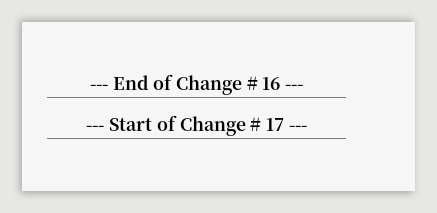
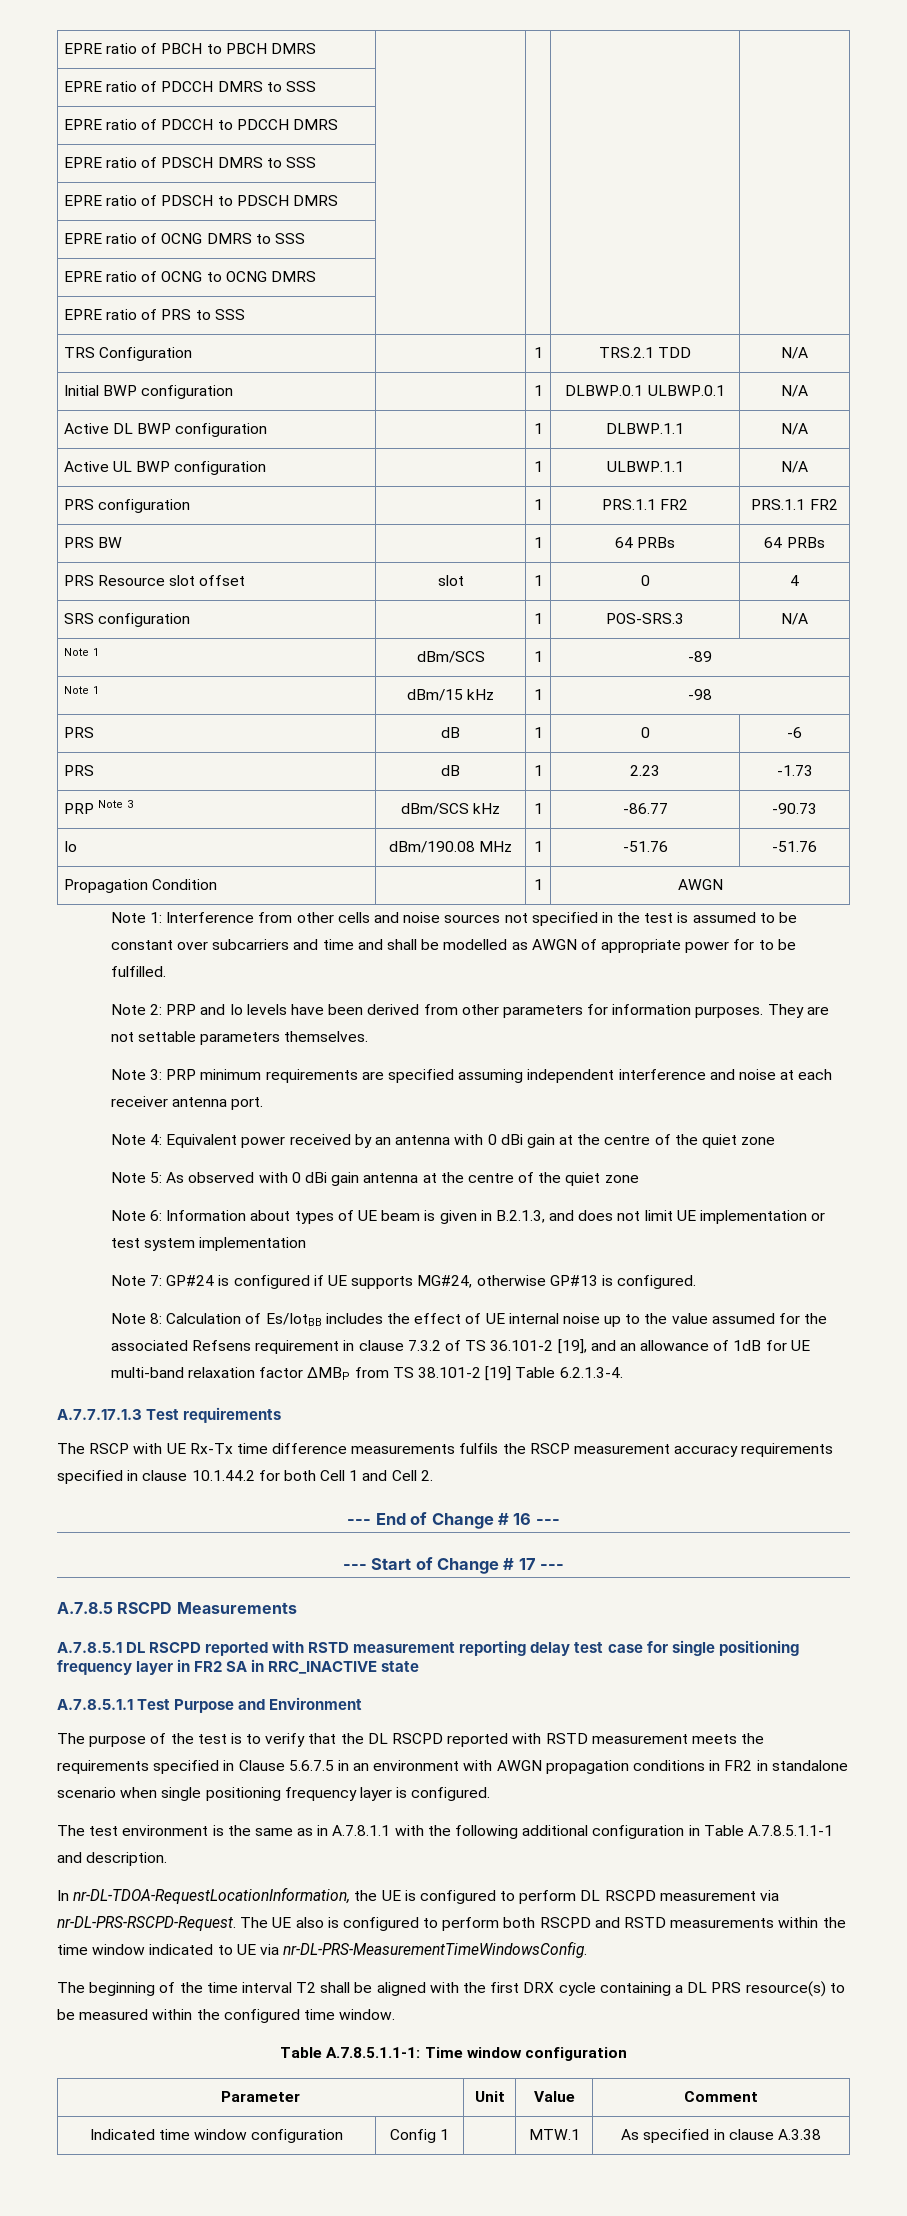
(89, 87) none -> [63,43,317,54] [63,81,317,92] [63,119,339,130] [63,157,317,168] [63,195,339,206] [63,233,306,244] [63,271,317,282] [63,309,245,320] [63,347,193,361] [533,347,543,358] [598,347,692,358] [781,347,808,359] [63,385,234,399] [533,385,543,396] [565,385,725,396] [781,385,808,397] [63,423,268,437] [533,423,543,434] [606,423,684,434] [781,423,808,435] [63,461,267,475] [533,461,543,472] [606,461,684,472] [781,461,808,473] [63,499,191,513] [533,499,543,510] [601,499,689,510] [751,499,838,510] [63,537,123,548] [533,537,543,548] [614,537,676,548] [764,537,825,548] [63,575,246,586] [437,575,464,586] [533,575,543,586] [640,575,650,586] [790,575,799,586] [63,613,191,627] [533,613,543,624] [606,613,684,624] [781,613,808,625] [63,648,100,656] [416,651,485,663] [533,651,543,662] [688,651,712,662] [63,686,100,694] [406,689,495,701] [533,689,543,700] [688,689,712,700] [63,727,94,738] [440,727,460,738] [533,727,543,738] [640,727,650,738] [787,727,802,738] [63,765,94,776] [440,765,460,776] [533,765,543,776] [630,765,660,776] [776,765,813,776] [63,800,134,814] [400,803,501,815] [533,803,543,814] [622,803,668,814] [772,803,817,814] [63,841,77,852] [388,841,513,853] [533,841,543,852] [622,841,668,852] [772,841,817,852] [63,879,218,893] [533,879,543,890] [677,879,723,890] [110,912,798,926] [110,939,796,953] [110,966,166,977] [110,1004,829,1018] [110,1031,369,1045] [110,1069,833,1083] [110,1096,264,1110] [110,1134,776,1148] [110,1172,639,1186] [110,1210,826,1224] [110,1237,307,1251] [110,1275,697,1289] [110,1313,828,1327] [110,1339,810,1354] [110,1366,623,1381] [57,1407,282,1423] [57,1443,834,1457] [57,1470,433,1484] EPRE ratio of PBCH to PBCH DMRS | | | | // EPRE ratio of PDCCH DMRS to SSS | | | | // EPRE ratio of PDCCH to PDCCH DMRS | | | | // EPRE ratio of PDSCH DMRS to SSS | | | | // EPRE ratio of PDSCH to PDSCH DMRS | | | | // EPRE ratio of OCNG DMRS to SSS | | | | // EPRE ratio of OCNG to OCNG DMRS | | | | // EPRE ratio of PRS to SSS | | | | // TRS Configuration | | 1 | TRS.2.1 TDD | N/A // Initial BWP configuration | | 1 | DLBWP.0.1 ULBWP.0.1 | N/A // Active DL BWP configuration | | 1 | DLBWP.1.1 | N/A // Active UL BWP configuration | | 1 | ULBWP.1.1 | N/A // PRS configuration | | 1 | PRS.1.1 FR2 | PRS.1.1 FR2 // PRS BW | | 1 | 64 PRBs | 64 PRBs // PRS Resource slot offset | slot | 1 | 0 | 4 // SRS configuration | | 1 | POS-SRS.3 | N/A // Note 1 | dBm/SCS | 1 | -89 // Note 1 | dBm/15 kHz | 1 | -98 // PRS | dB | 1 | 0 | -6 // PRS | dB | 1 | 2.23 | -1.73 // PRP Note 3 | dBm/SCS kHz | 1 | -86.77 | -90.73 // Io | dBm/190.08 MHz | 1 | -51.76 | -51.76 // Propagation Condition | | 1 | AWGN // Note 1: Interference from other cells and noise sources not specified in the test is assumed to be constant over subcarriers and time and shall be modelled as AWGN of appropriate power for to be fulfilled. // Note 2: PRP and Io levels have been derived from other parameters for information purposes. They are not settable parameters themselves. // Note 3: PRP minimum requirements are specified assuming independent interference and noise at each receiver antenna port. // Note 4: Equivalent power received by an antenna with 0 dBi gain at the centre of the quiet zone // Note 5: As observed with 0 dBi gain antenna at the centre of the quiet zone // Note 6: Information about types of UE beam is given in B.2.1.3, and does not limit UE implementation or test system implementation // Note 7: GP#24 is configured if UE supports MG#24, otherwise GP#13 is configured. // Note 8: Calculation of Es/IotBB includes the effect of UE internal noise up to the value assumed for the associated Refsens requirement in clause 7.3.2 of TS 36.101-2 [19], and an allowance of 1dB for UE multi-band relaxation factor ΔMBP from TS 38.101-2 [19] Table 6.2.1.3-4. // A.7.7.17.1.3 Test requirements // The RSCP with UE Rx-Tx time difference measurements fulfils the RSCP measurement accuracy requirements specified in clause 10.1.44.2 for both Cell 1 and Cell 2. //
(307, 128) none -> [57,1602,297,1614] [57,1640,799,1656] [57,1659,420,1675] [57,1697,363,1713] [57,1733,765,1747] [57,1760,848,1774] [57,1787,491,1801] [57,1825,833,1839] [57,1852,168,1866] [57,1887,780,1904] [57,1916,846,1931] [57,1941,588,1958] [57,1981,845,1997] [57,2009,396,2023] [280,2047,627,2061] [221,2091,300,2102] [474,2091,505,2102] [533,2091,575,2102] [684,2091,758,2102] [89,2129,344,2143] [389,2129,450,2143] [528,2129,580,2140] [621,2129,821,2143] // A.7.8.5 RSCPD Measurements // A.7.8.5.1 DL RSCPD reported with RSTD measurement reporting delay test case for single positioning frequency layer in FR2 SA in RRC_INACTIVE state // A.7.8.5.1.1 Test Purpose and Environment // The purpose of the test is to verify that the DL RSCPD reported with RSTD measurement meets the requirements specified in Clause 5.6.7.5 in an environment with AWGN propagation conditions in FR2 in standalone scenario when single positioning frequency layer is configured. // The test environment is the same as in A.7.8.1.1 with the following additional configuration in Table A.7.8.5.1.1-1 and description. // In nr-DL-TDOA-RequestLocationInformation, the UE is configured to perform DL RSCPD measurement via nr-DL-PRS-RSCPD-Request. The UE also is configured to perform both RSCPD and RSTD measurements within the time window indicated to UE via nr-DL-PRS-MeasurementTimeWindowsConfig. // The beginning of the time interval T2 shall be aligned with the first DRX cycle containing a DL PRS resource(s) to be measured within the configured time window. // Table A.7.8.5.1.1-1: Time window configuration // Parameter | Unit | Value | Comment // Indicated time window configuration | Config 1 | | MTW.1 | As specified in clause A.3.38

